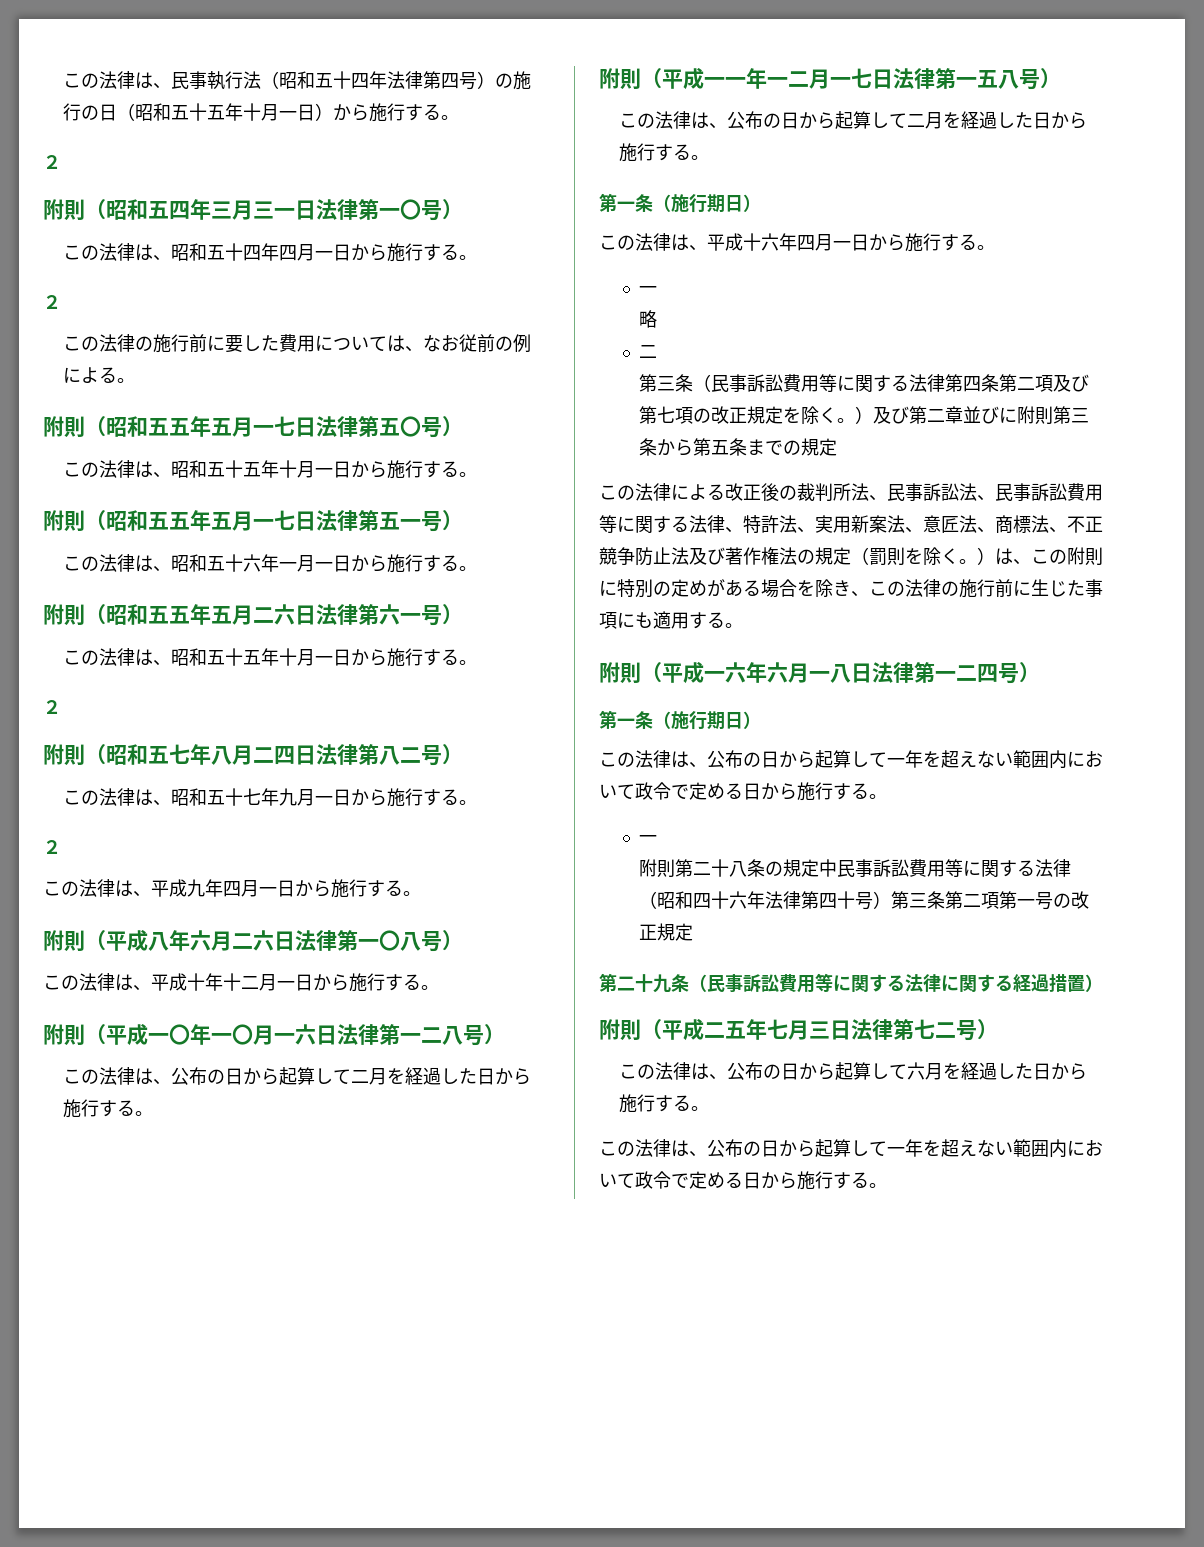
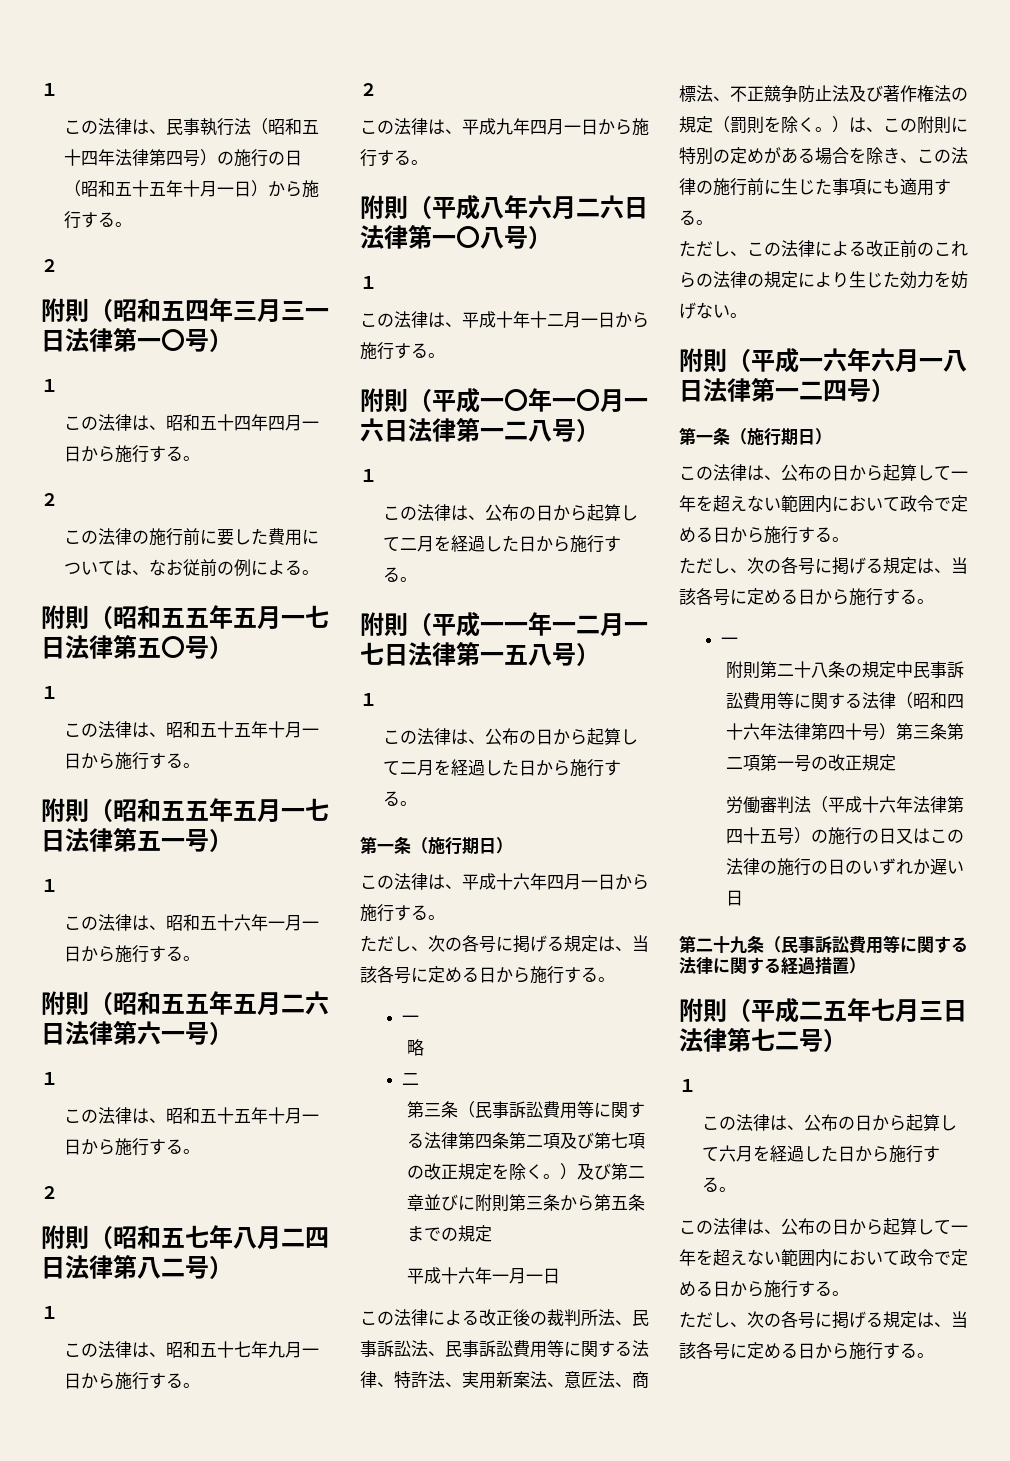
(63, 80) none -> [41,83,58,96] １ //
(463, 209) none -> [41,379,58,392] // １
(463, 426) none -> [41,686,58,699] // １
(463, 520) none -> [41,879,58,892] // １
(463, 614) none -> [41,1072,58,1085] // １
(463, 754) none -> [41,1306,58,1319] // １
(463, 940) none -> [360,276,377,289] // １
(505, 1034) none -> [360,469,377,482] // １
(1061, 78) none -> [360,693,377,706] // １
(995, 247) none -> [360,935,649,953] [360,966,615,984] // ただし、次の各号に掲げる規定は、当該各号に定める日から施行する。
(838, 447) none -> [406,1267,560,1284] // 平成十六年一月一日
(743, 625) none -> [679,240,968,258] [679,271,968,289] [679,302,747,319] // ただし、この法律による改正前のこれらの法律の規定により生じた効力を妨げない。
(887, 796) none -> [679,557,968,575] [679,588,934,606] // ただし、次の各号に掲げる規定は、当該各号に定める日から施行する。
(694, 932) none -> [725,796,964,814] [725,827,964,845] [725,858,964,876] [725,890,743,906] // 労働審判法（平成十六年法律第四十五号）の施行の日又はこの法律の施行の日のいずれか遅い日
(998, 1029) none -> [679,1079,696,1092] // １
(887, 1185) none -> [679,1311,968,1329] [679,1342,934,1360] // ただし、次の各号に掲げる規定は、当該各号に定める日から施行する。

